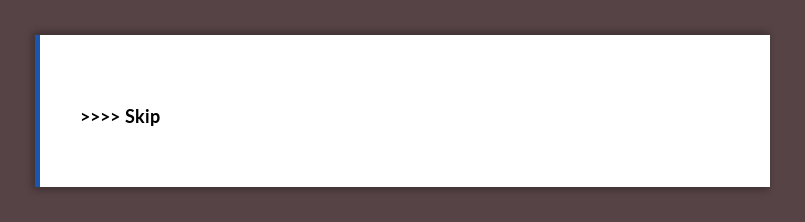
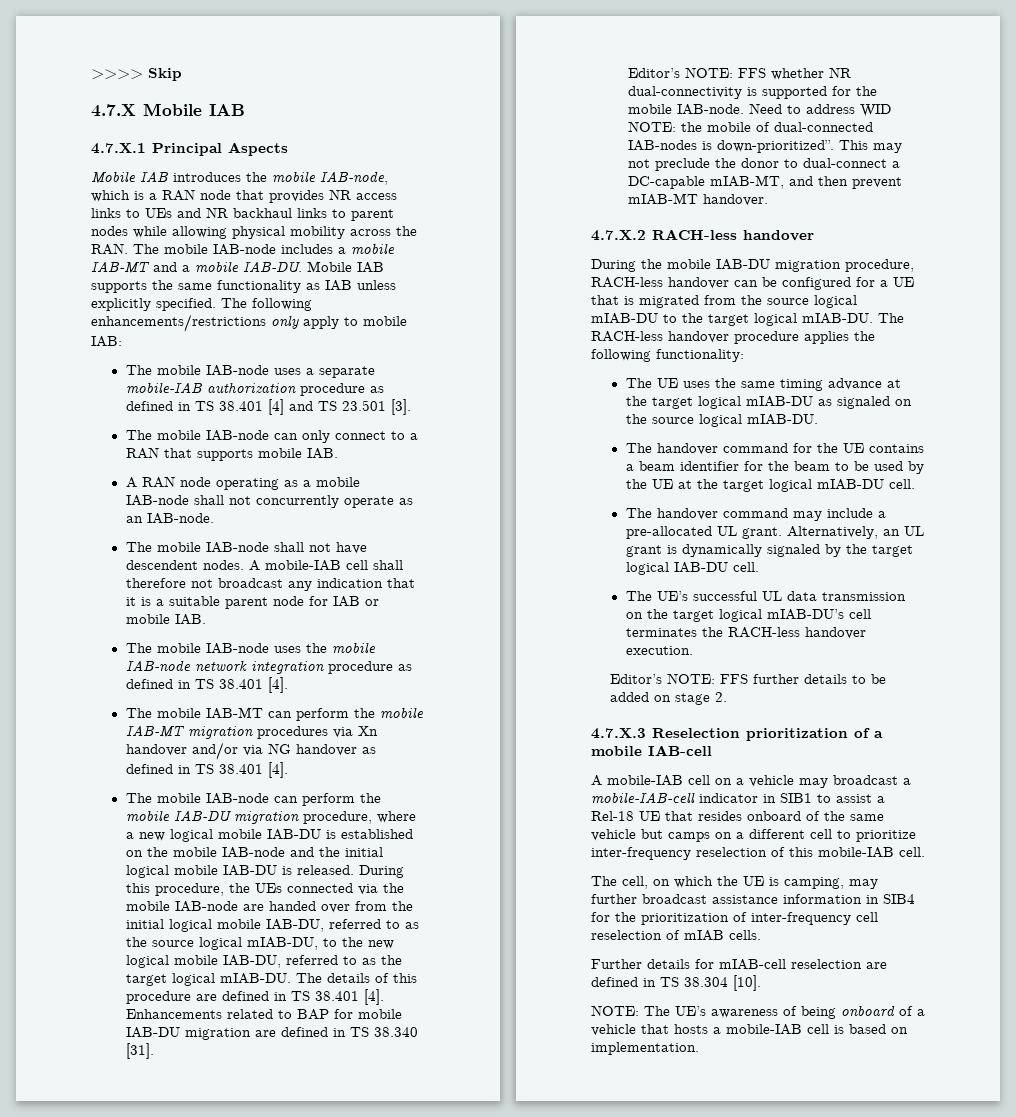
(160, 117) none -> [91,103,245,117] [91,142,288,156] [91,171,388,185] [91,189,397,203] [91,207,394,221] [91,226,417,239] [91,243,395,255] [91,261,384,273] [91,280,396,293] [91,298,312,311] [91,314,407,332] [91,336,122,347] [125,365,375,378] [125,382,384,396] [125,399,411,415] [125,430,418,443] [125,447,338,461] [125,476,360,490] [125,495,413,508] [125,513,214,524] [125,542,367,554] [125,560,403,571] [125,578,415,591] [125,596,379,609] [125,614,206,625] [125,642,376,654] [125,660,412,674] [125,677,288,693] [125,707,424,721] [125,725,378,739] [125,742,376,760] [125,762,288,778] [125,793,381,806] [125,810,416,824] [125,829,413,842] [125,847,383,858] [125,865,404,878] [125,883,404,896] [125,901,413,913] [125,919,419,932] [125,937,394,950] [125,955,402,968] [125,973,417,986] [125,989,384,1005] [125,1009,402,1020] [125,1027,418,1040] [125,1043,154,1059] [628,67,852,80] [628,86,878,99] [628,103,892,117] [628,121,874,132] [628,140,903,153] [628,158,901,171] [628,175,903,189] [628,193,769,206] [591,229,814,241] [591,259,914,272] [591,277,914,290] [591,295,857,308] [591,313,904,326] [591,331,875,344] [591,349,744,362] [625,378,901,391] [625,396,912,409] [625,414,818,427] [625,443,924,455] [625,461,924,474] [625,479,915,492] [625,508,886,521] [625,526,924,539] [625,544,913,557] [625,562,759,575] [625,591,906,601] [625,609,871,622] [625,627,866,639] [625,646,693,655] [609,673,886,684] [609,692,727,705] [591,728,883,741] [591,745,712,756] [591,775,911,788] [591,792,885,804] [591,811,884,821] [591,829,916,842] [591,847,925,860] [591,876,878,889] [591,894,915,904] [591,912,878,925] [591,930,761,941] [591,959,887,970] [591,975,761,991] [591,1005,925,1019] [591,1024,908,1036] [591,1042,699,1055] // 4.7.X Mobile IAB // 4.7.X.1 Principal Aspects // Mobile IAB introduces the mobile IAB-node, which is a RAN node that provides NR access links to UEs and NR backhaul links to parent nodes while allowing physical mobility across the RAN. The mobile IAB-node includes a mobile IAB-MT and a mobile IAB-DU. Mobile IAB supports the same functionality as IAB unless explicitly specified. The following enhancements/restrictions only apply to mobile IAB: // The mobile IAB-node uses a separate mobile-IAB authorization procedure as defined in TS 38.401 [4] and TS 23.501 [3]. // The mobile IAB-node can only connect to a RAN that supports mobile IAB. // A RAN node operating as a mobile IAB-node shall not concurrently operate as an IAB-node. // The mobile IAB-node shall not have descendent nodes. A mobile-IAB cell shall therefore not broadcast any indication that it is a suitable parent node for IAB or mobile IAB. // The mobile IAB-node uses the mobile IAB-node network integration procedure as defined in TS 38.401 [4]. // The mobile IAB-MT can perform the mobile IAB-MT migration procedures via Xn handover and/or via NG handover as defined in TS 38.401 [4]. // The mobile IAB-node can perform the mobile IAB-DU migration procedure, where a new logical mobile IAB-DU is established on the mobile IAB-node and the initial logical mobile IAB-DU is released. During this procedure, the UEs connected via the mobile IAB-node are handed over from the initial logical mobile IAB-DU, referred to as the source logical mIAB-DU, to the new logical mobile IAB-DU, referred to as the target logical mIAB-DU. The details of this procedure are defined in TS 38.401 [4]. Enhancements related to BAP for mobile IAB-DU migration are defined in TS 38.340 [31]. // Editor’s NOTE: FFS whether NR dual-connectivity is supported for the mobile IAB-node. Need to address WID NOTE: the mobile of dual-connected IAB-nodes is down-prioritized”. This may not preclude the donor to dual-connect a DC-capable mIAB-MT, and then prevent mIAB-MT handover. // 4.7.X.2 RACH-less handover // During the mobile IAB-DU migration procedure, RACH-less handover can be configured for a UE that is migrated from the source logical mIAB-DU to the target logical mIAB-DU. The RACH-less handover procedure applies the following functionality: // The UE uses the same timing advance at the target logical mIAB-DU as signaled on the source logical mIAB-DU. // The handover command for the UE contains a beam identifier for the beam to be used by the UE at the target logical mIAB-DU cell. // The handover command may include a pre-allocated UL grant. Alternatively, an UL grant is dynamically signaled by the target logical IAB-DU cell. // The UE’s successful UL data transmission on the target logical mIAB-DU’s cell terminates the RACH-less handover execution. // Editor’s NOTE: FFS further details to be added on stage 2. // 4.7.X.3 Reselection prioritization of a mobile IAB-cell // A mobile-IAB cell on a vehicle may broadcast a mobile-IAB-cell indicator in SIB1 to assist a Rel-18 UE that resides onboard of the same vehicle but camps on a different cell to prioritize inter-frequency reselection of this mobile-IAB cell. // The cell, on which the UE is camping, may further broadcast assistance information in SIB4 for the prioritization of inter-frequency cell reselection of mIAB cells. // Further details for mIAB-cell reselection are defined in TS 38.304 [10]. // NOTE: The UE’s awareness of being onboard of a vehicle that hosts a mobile-IAB cell is based on implementation.

